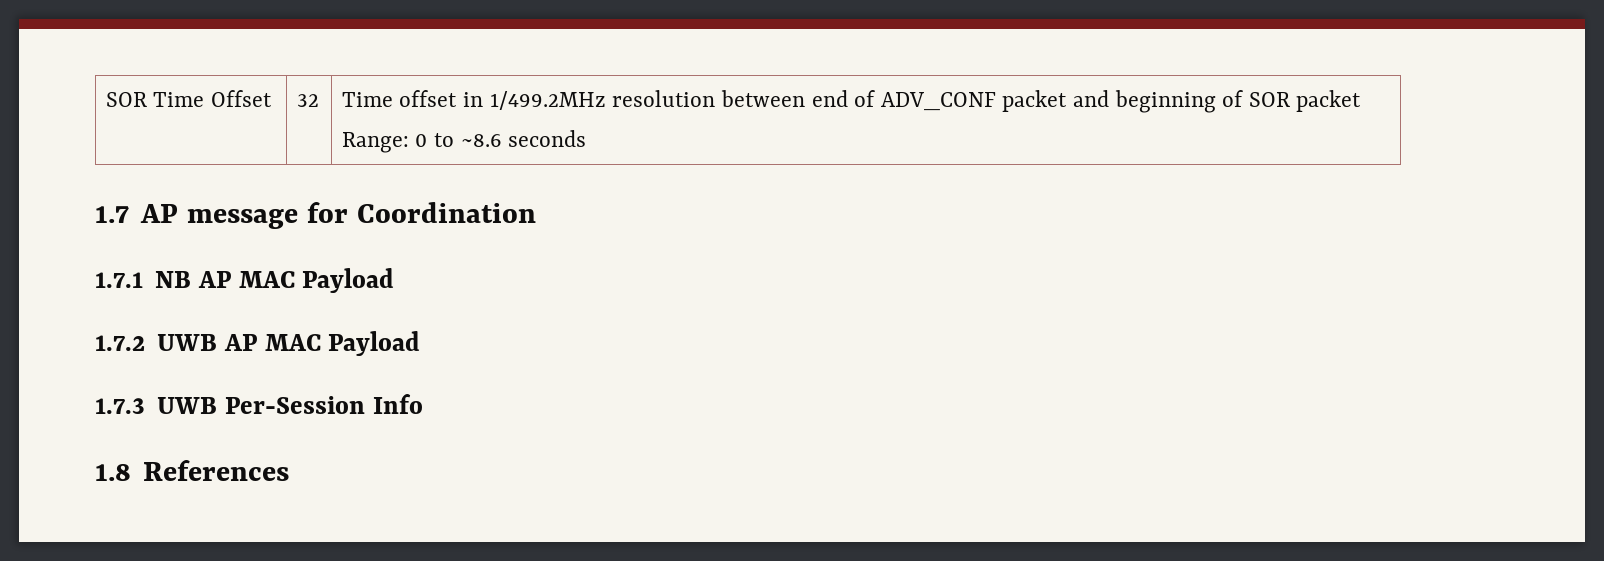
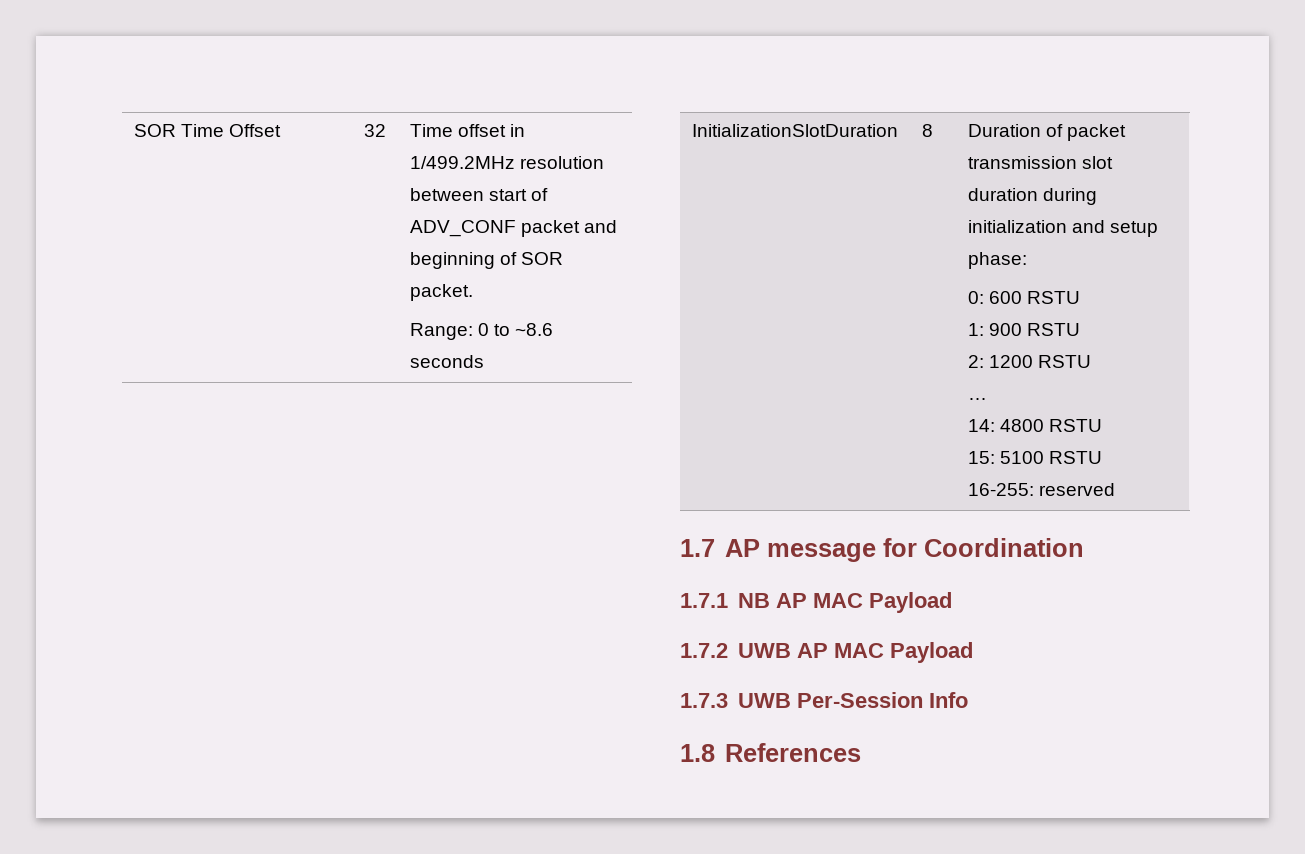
[811,90,848,107] end -> [488,189,527,201] start
[1296,90,1362,112] packet -> [409,284,473,301] packet.
(587, 138) none -> [691,124,898,137] [921,124,933,137] [967,124,1126,141] [967,156,1113,169] [967,188,1097,205] [967,220,1158,237] [967,252,1027,269] [967,291,1080,304] [967,323,1080,336] [967,355,1091,368] [967,398,987,400] [967,419,1102,432] [967,451,1102,464] [967,483,1115,496] // InitializationSlotDuration | 8 | Duration of packet transmission slot duration during initialization and setup phase: // 0: 600 RSTU // 1: 900 RSTU // 2: 1200 RSTU // … // 14: 4800 RSTU // 15: 5100 RSTU // 16-255: reserved

